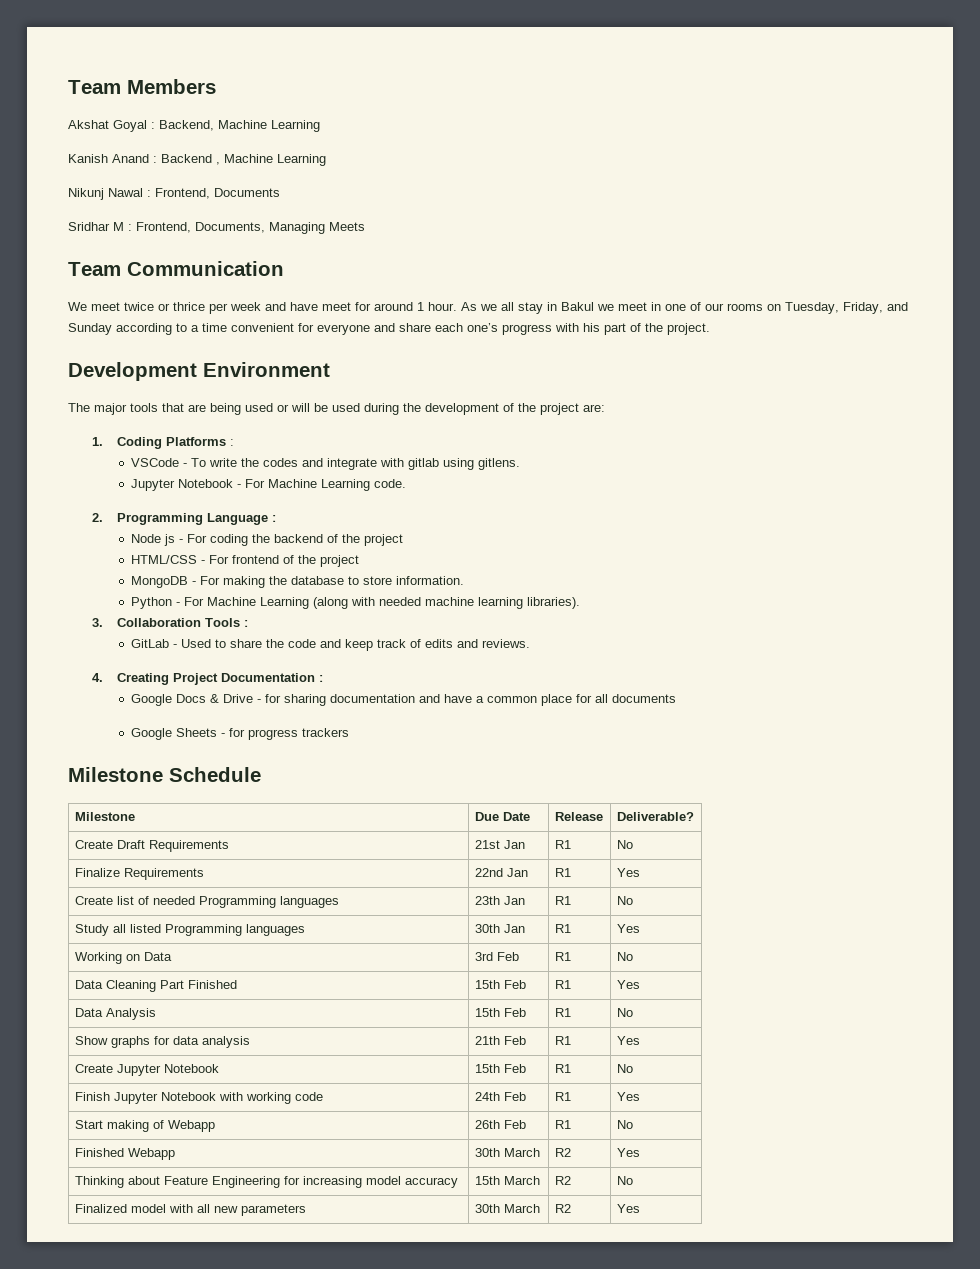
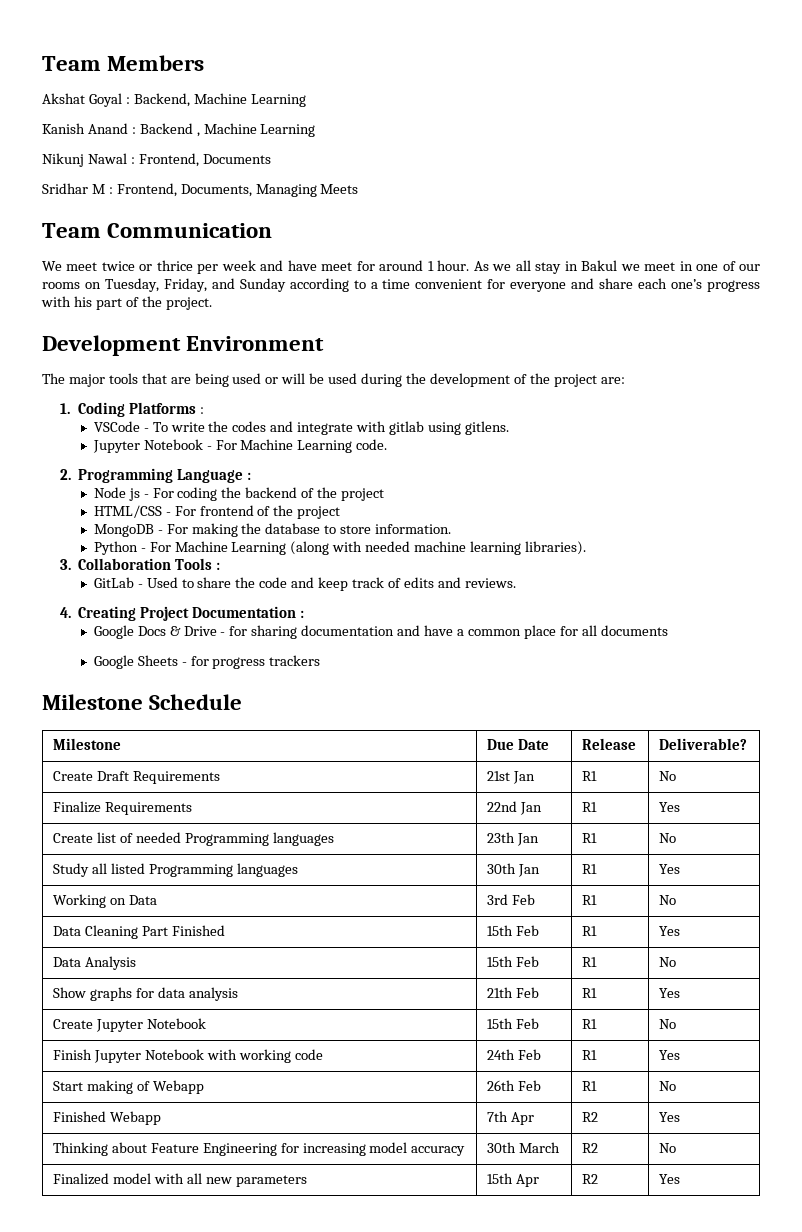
[474,1148,540,1157] 30th March -> [486,1111,534,1125] 7th Apr
[474,1176,500,1185] 15th -> [486,1142,516,1153] 30th
[474,1204,540,1213] 30th March -> [486,1173,539,1187] 15th Apr

